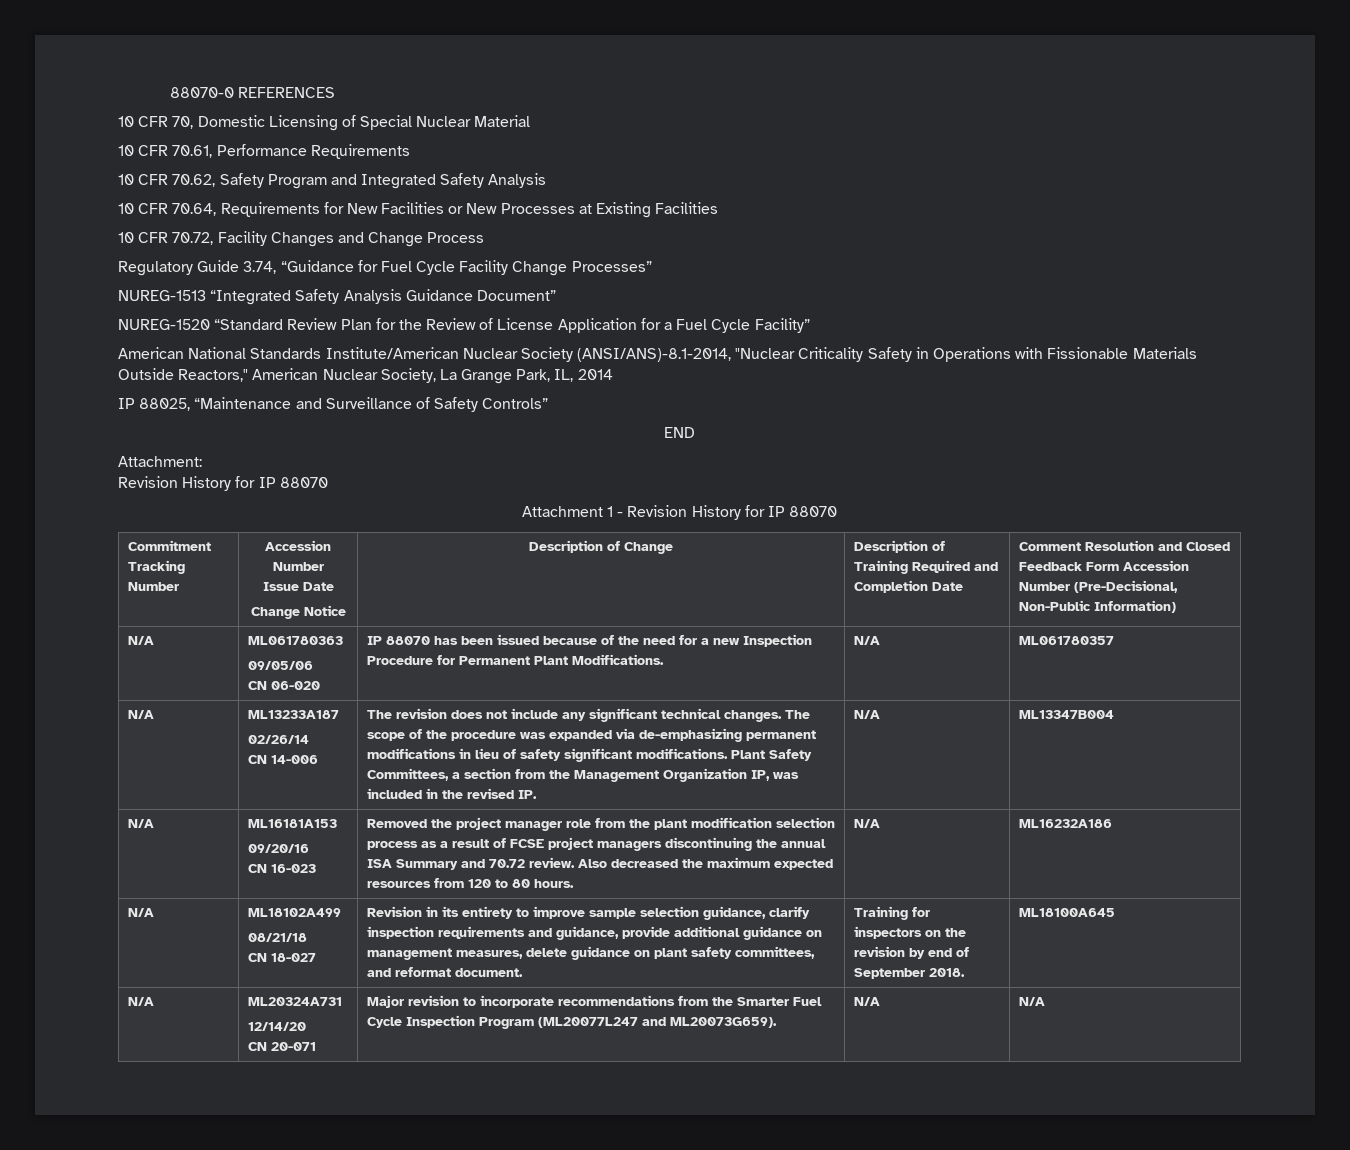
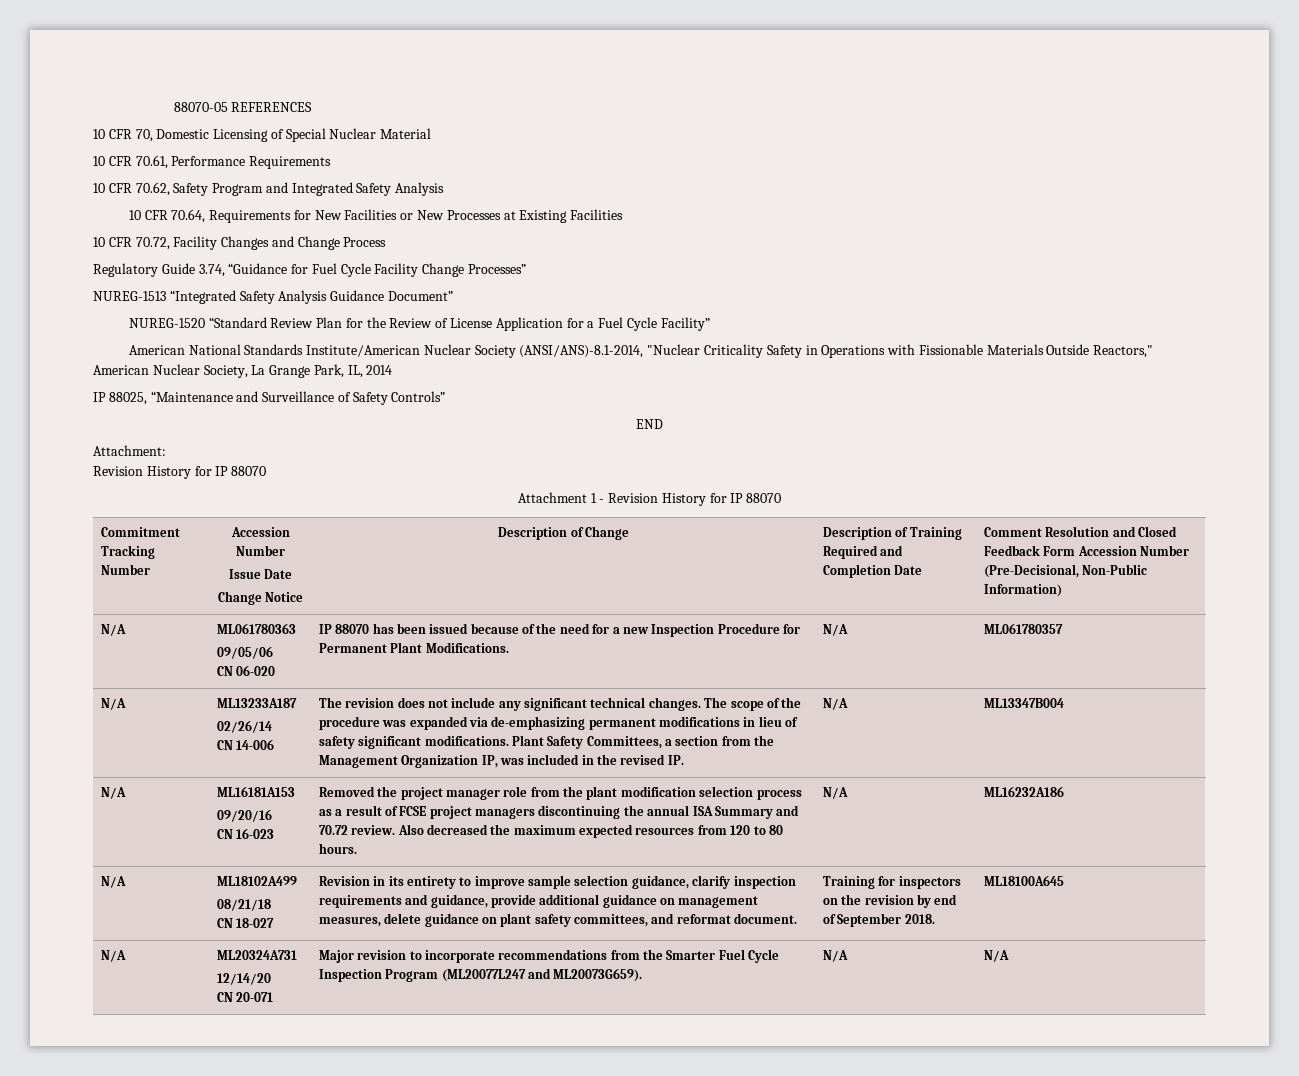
[170,87,235,98] 88070-0 -> [173,102,228,112] 88070-05

